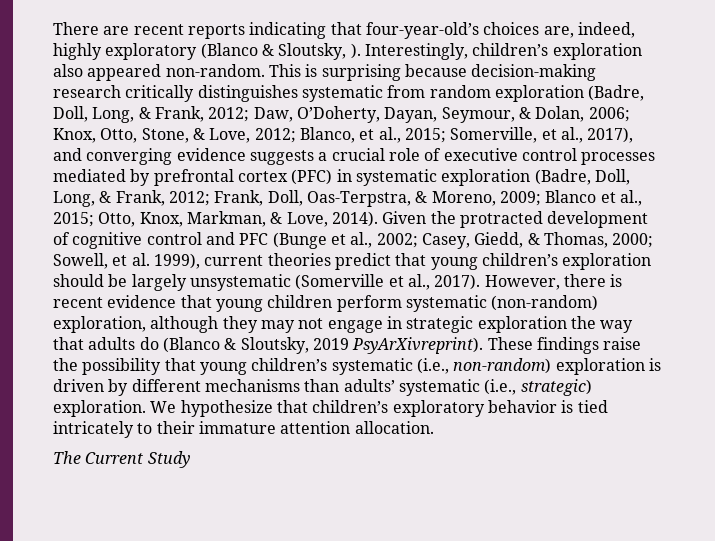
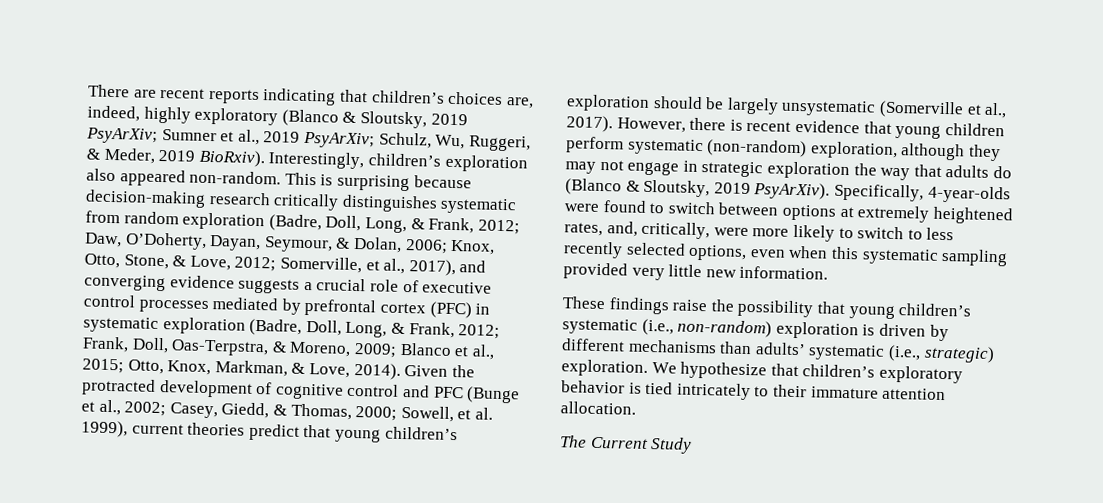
[365,22,479,39] four-year-old’s -> [371,90,445,104] children’s
[350,43,361,59] ). -> [430,113,468,126] [86,127,531,152] [86,147,265,168] 2019 PsyArXiv; Sumner et al., 2019 PsyArXiv; Schulz, Wu, Ruggeri, & Meder, 2019 BioRxiv).
[299,127,446,143] Blanco, et al., 2015; -> (277, 264) none
[352,337,484,354] PsyArXivreprint). -> [753,182,1011,204] [564,200,1013,225] [564,221,955,242] [563,241,1009,267] [563,262,829,281] PsyArXiv). Specifically, 4-year-olds were found to switch between options at extremely heightened rates, and, critically, were more likely to switch to less recently selected options, even when this systematic sampling provided very little new information. //

